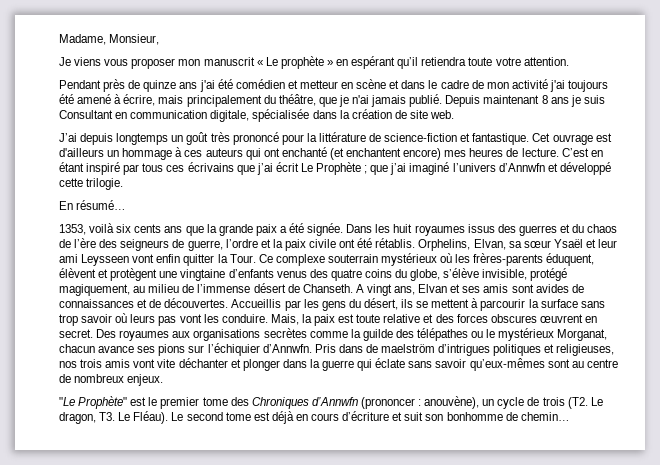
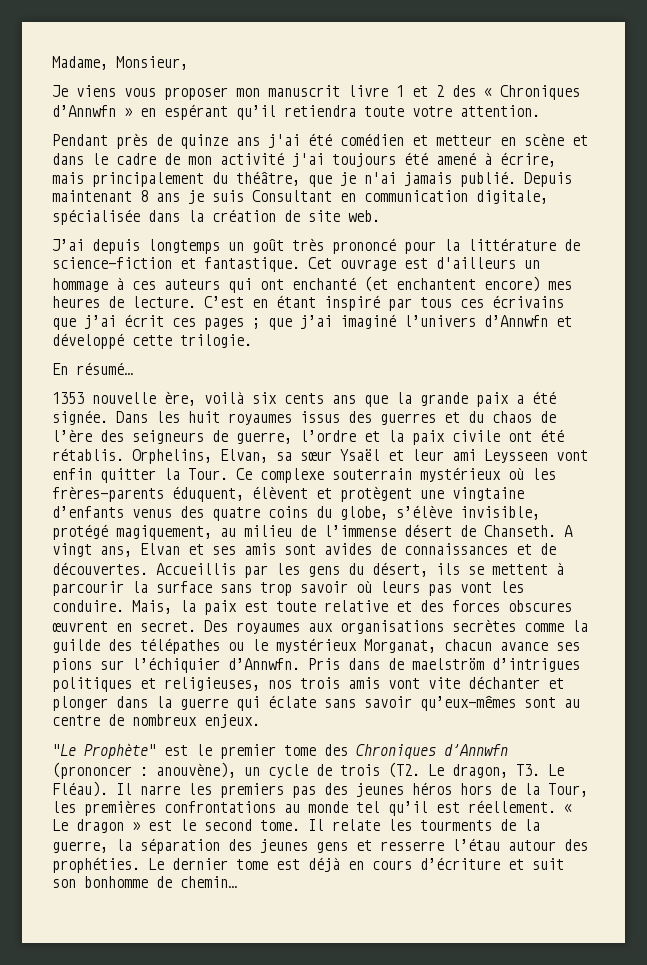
[256,56,324,69] « Le prophète -> [348,85,580,100] [52,105,116,117] livre 1 et 2 des « Chroniques d’Annwfn
[300,162,362,175] Le Prophète -> [172,318,244,330] ces pages
[59,224,86,235] 1353, -> [52,391,196,406] 1353 nouvelle ère,
[171,412,223,421] Le second -> [116,782,588,798] [52,800,572,816] [52,819,540,833] [52,838,588,854] [52,857,228,873] Il narre les premiers pas des jeunes héros hors de la Tour, les premières confrontations au monde tel qu’il est réellement. « Le dragon » est le second tome. Il relate les tourments de la guerre, la séparation des jeunes gens et resserre l’étau autour des prophéties. Le dernier

